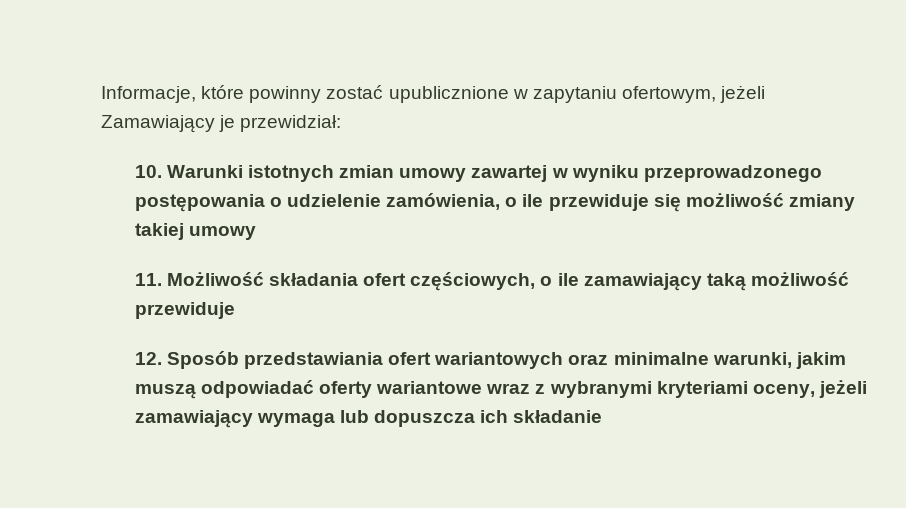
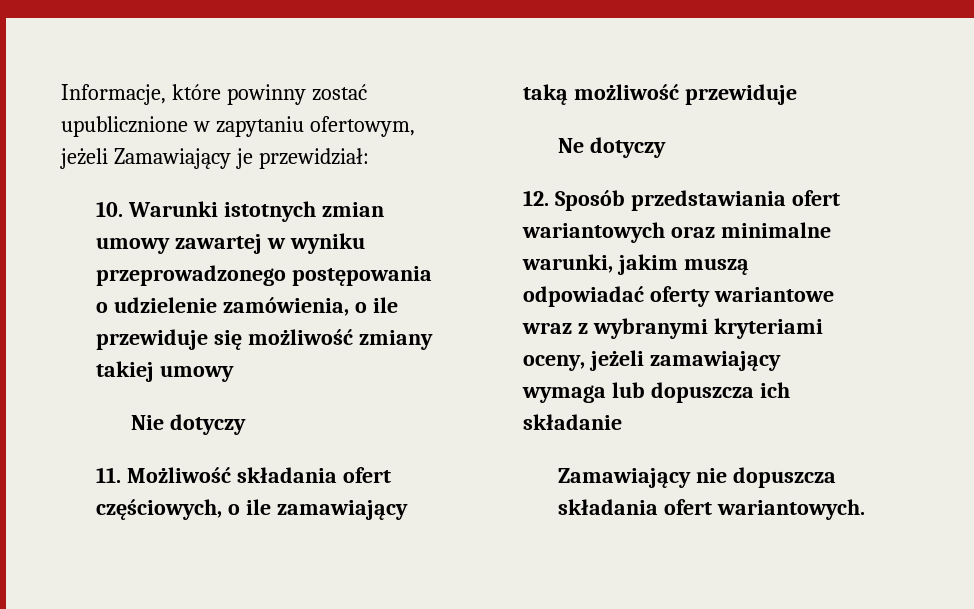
(256, 233) none -> [131,414,247,435] // Nie dotyczy
(235, 310) none -> [558,137,667,158] // Ne dotyczy
(603, 416) none -> [558,467,837,488] [558,499,866,520] // Zamawiający nie dopuszcza składania ofert wariantowych.

